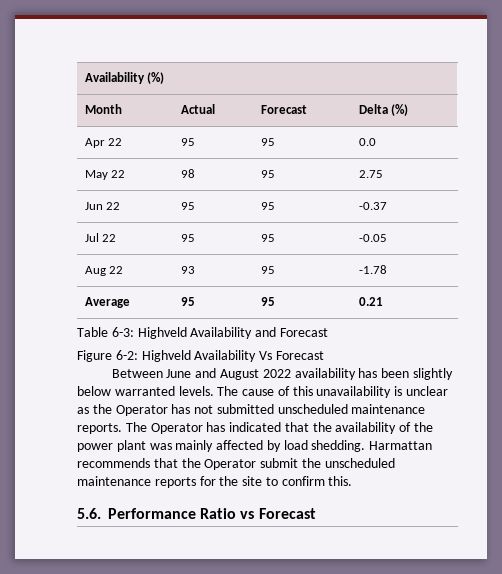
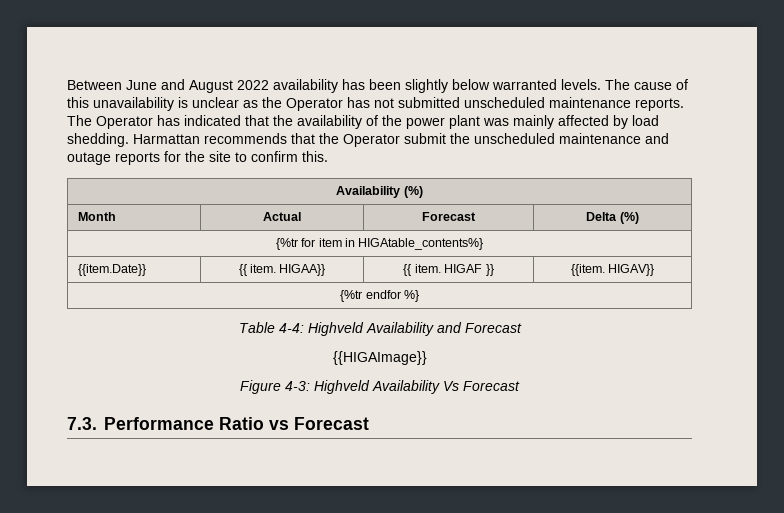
[84,72,165,84] [84,104,122,114] [180,104,215,114] [260,105,307,114] [358,104,409,116] [84,138,123,148] [180,138,195,146] [260,138,275,146] [358,138,376,146] [84,170,126,180] [180,169,195,178] [260,170,275,178] [358,170,383,178] [84,202,121,210] [180,202,195,210] [260,202,275,210] [358,202,387,210] [84,233,117,242] [180,234,195,242] [260,234,275,242] [358,234,387,242] [84,266,124,276] [180,266,195,274] [260,266,275,274] [358,265,387,274] [84,297,130,308] [180,297,195,306] [260,297,275,306] [358,297,383,306] [77,327,328,339] [77,350,324,362] Availability (%) // Month | Actual | Forecast | Delta (%) // Apr 22 | 95 | 95 | 0.0 // May 22 | 98 | 95 | 2.75 // Jun 22 | 95 | 95 | -0.37 // Jul 22 | 95 | 95 | -0.05 // Aug 22 | 93 | 95 | -1.78 // Average | 95 | 95 | 0.21 // Table 6-3: Highveld Availability and Forecast // Figure 6-2: Highveld Availability Vs Forecast // -> (67, 85) none
(151, 481) none -> [645,133,669,144] [67,152,111,165] and outage
[77,508,101,519] // 5.6. -> [336,186,423,198] [77,212,116,221] [263,212,301,221] [422,212,476,221] [586,212,639,224] [275,238,484,250] [77,264,146,276] [238,264,326,276] [403,264,494,276] [570,264,655,276] [340,290,419,302] [238,322,522,336] [332,351,427,365] [240,380,520,394] [67,417,97,430] // Availability (%) // Month | Actual | Forecast | Delta (%) // {%tr for item in HIGAtable_contents%} // {{item.Date}} | {{ item. HIGAA}} | {{ item. HIGAF }} | {{item. HIGAV}} // {%tr endfor %} // Table 4-4: Highveld Availability and Forecast // {{HIGAImage}} // Figure 4-3: Highveld Availability Vs Forecast // 7.3.

